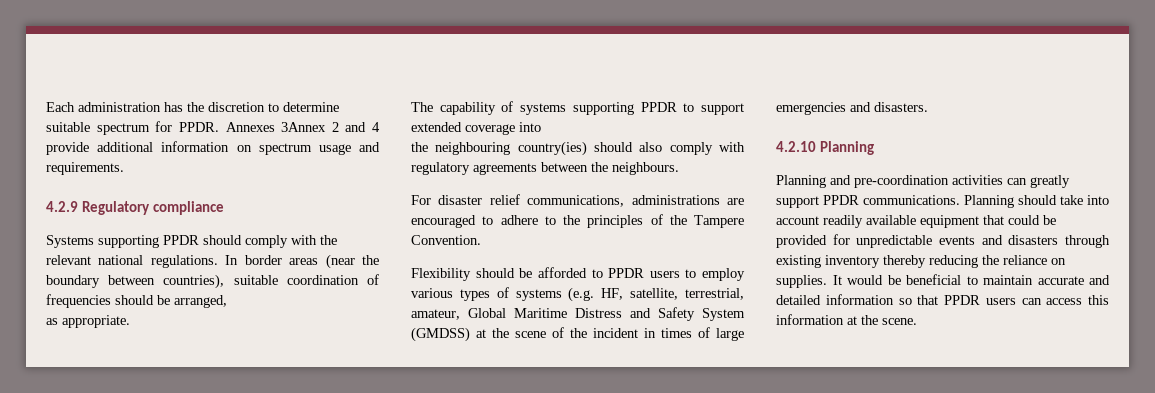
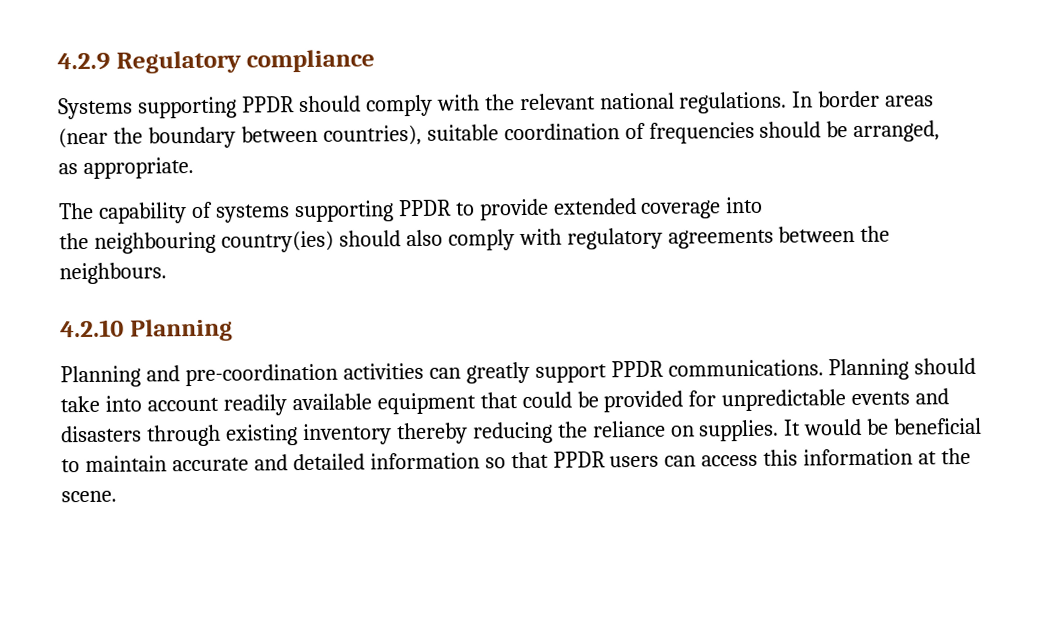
[46,102,339,112] [46,121,380,135] [46,141,380,155] [46,162,124,175] Each administration has the discretion to determine suitable spectrum for PPDR. Annexes 3Annex 2 and 4 provide additional information on spectrum usage and requirements. // -> (57, 61) none
[701,103,744,115] support -> [478,198,549,221] provide
[411,194,744,207] [411,214,744,228] [411,235,481,245] [411,267,745,281] [411,287,744,302] [411,307,745,321] [411,327,744,342] [776,102,928,115] // For disaster relief communications, administrations are encouraged to adhere to the principles of the Tampere Convention. // Flexibility should be afforded to PPDR users to employ various types of systems (e.g. HF, satellite, terrestrial, amateur, Global Maritime Distress and Safety System (GMDSS) at the scene of the incident in times of large emergencies and disasters. -> (167, 273) none

